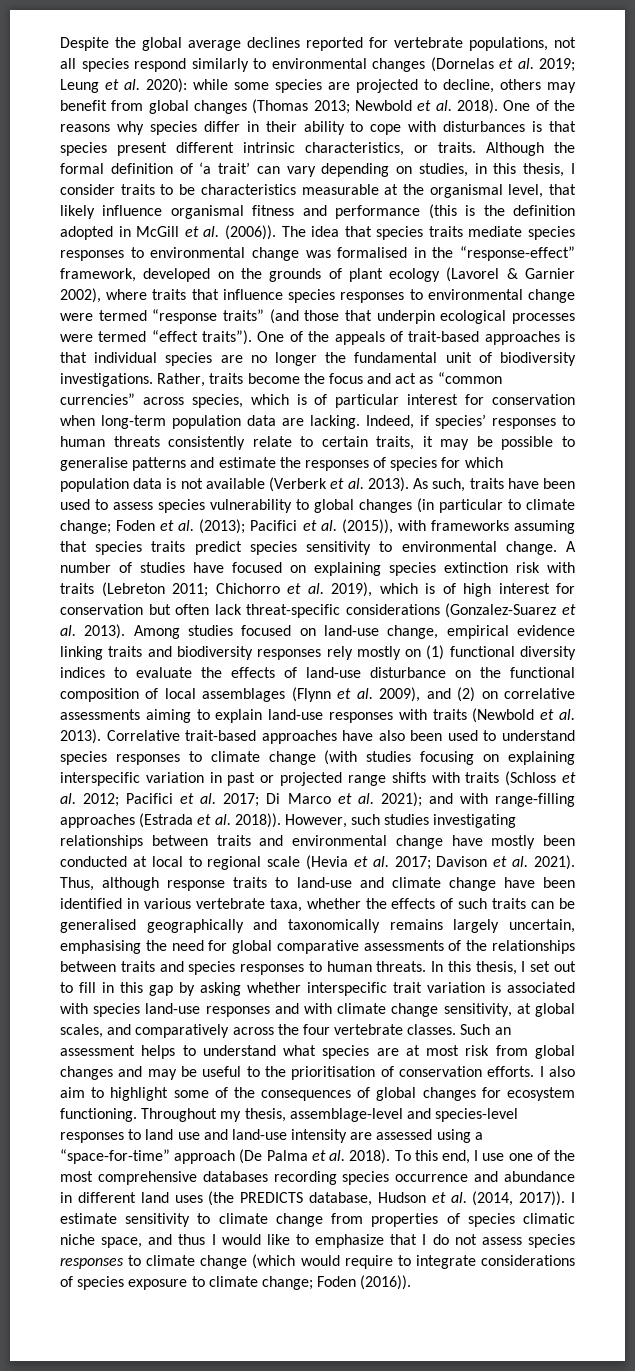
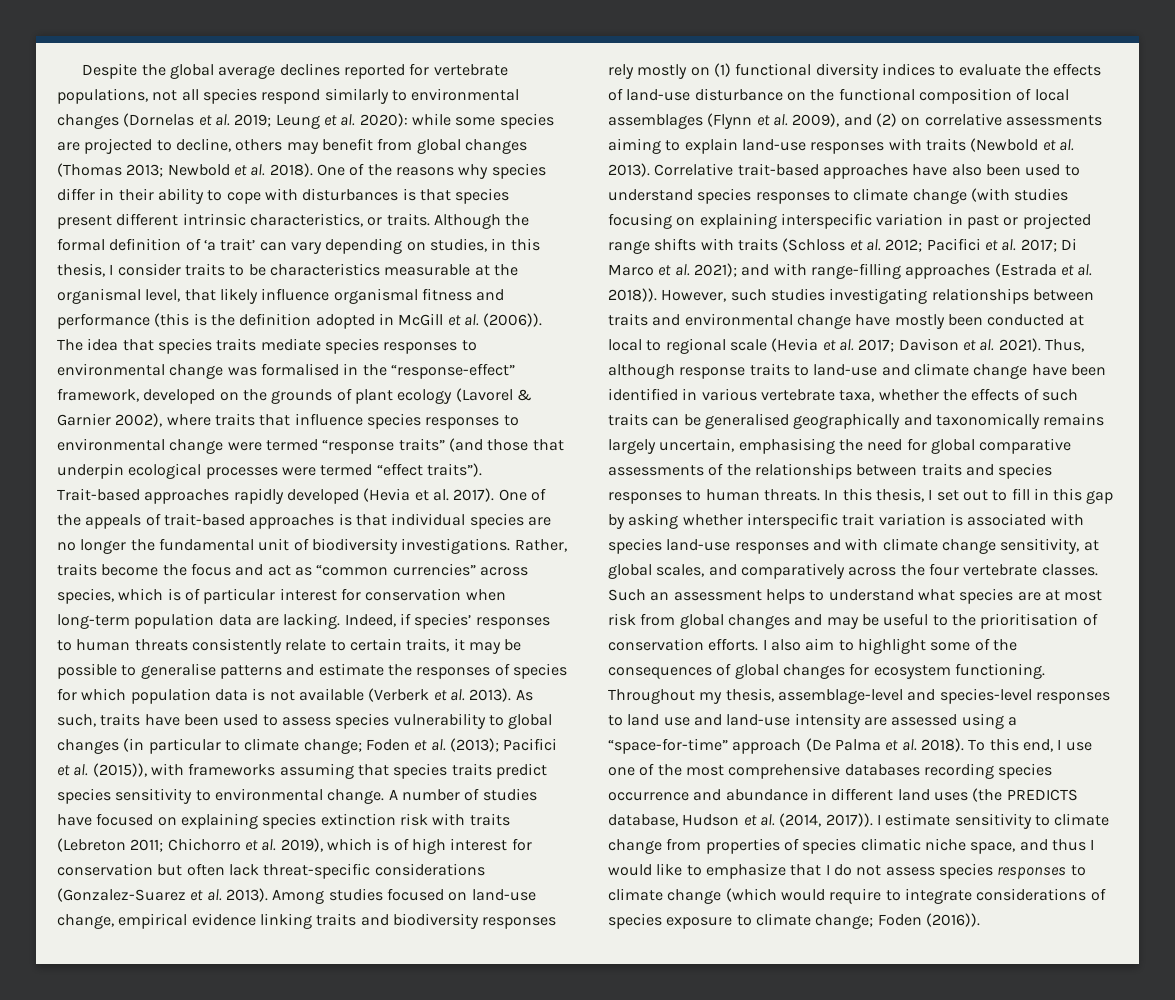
(253, 337) none -> [57,488,495,504] Trait-based approaches rapidly developed (Hevia et al. 2017).

